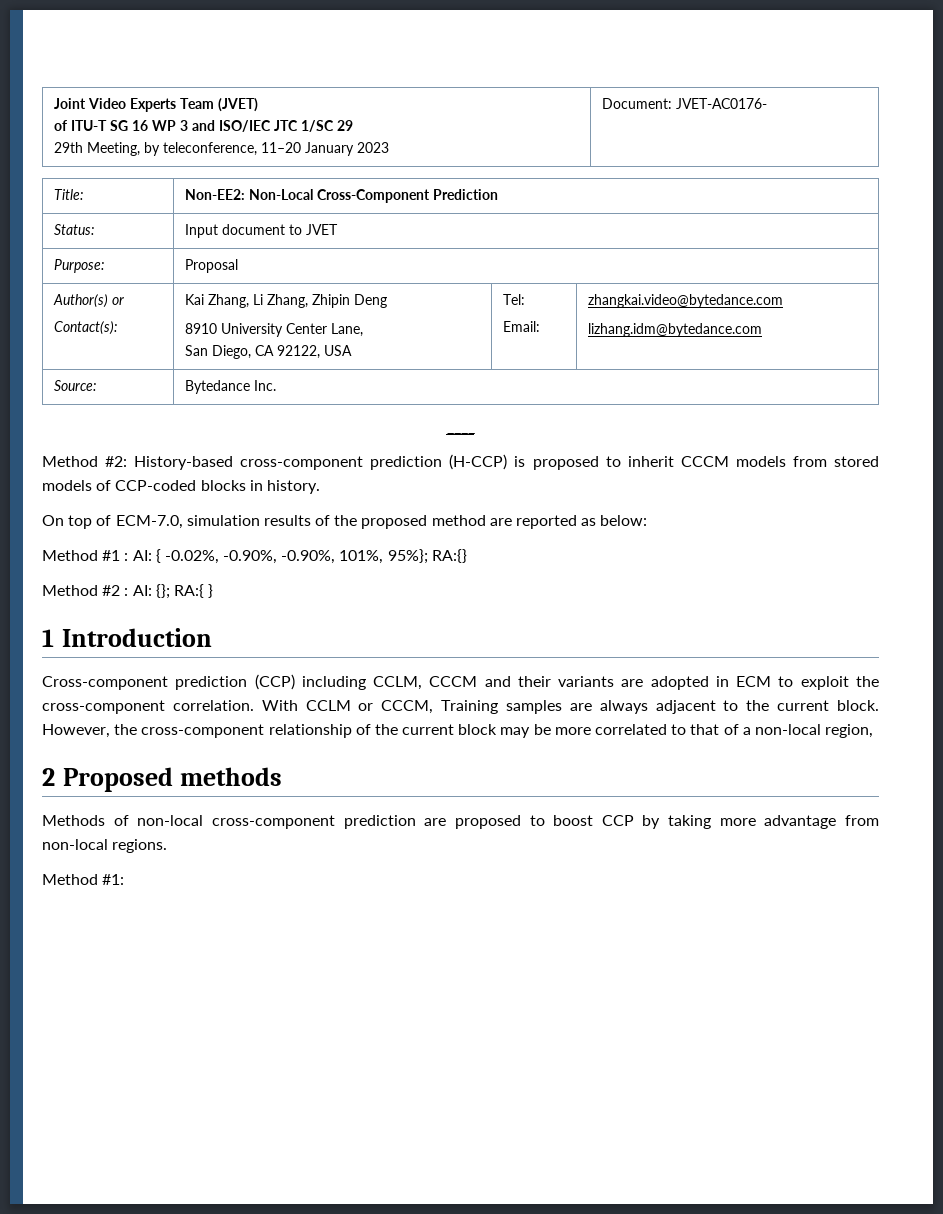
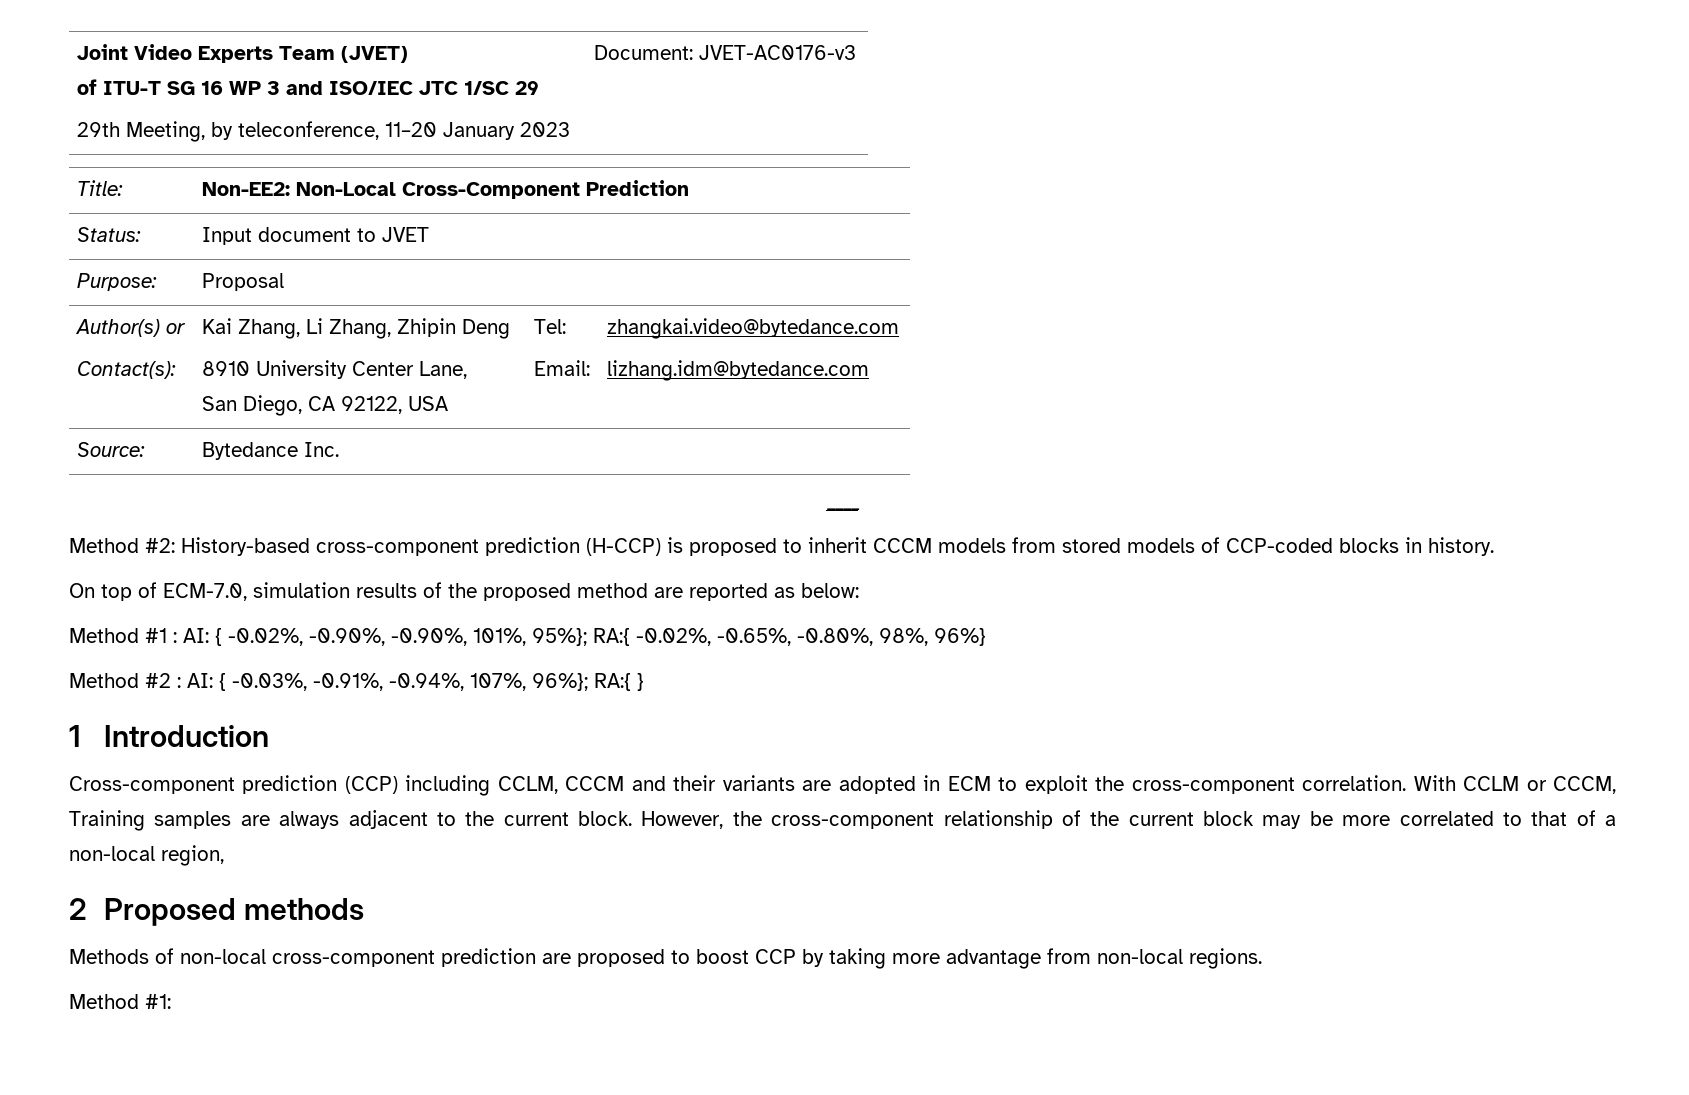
[676,98,768,109] JVET-AC0176- -> [699,45,857,60] JVET-AC0176-v3
[431,549,467,563] [42,584,170,599] RA:{} // Method #2 : AI: {}; -> [593,628,986,646] [69,673,588,691] RA:{ -0.02%, -0.65%, -0.80%, 98%, 96%} // Method #2 : AI: { -0.03%, -0.91%, -0.94%, 107%, 96%};

